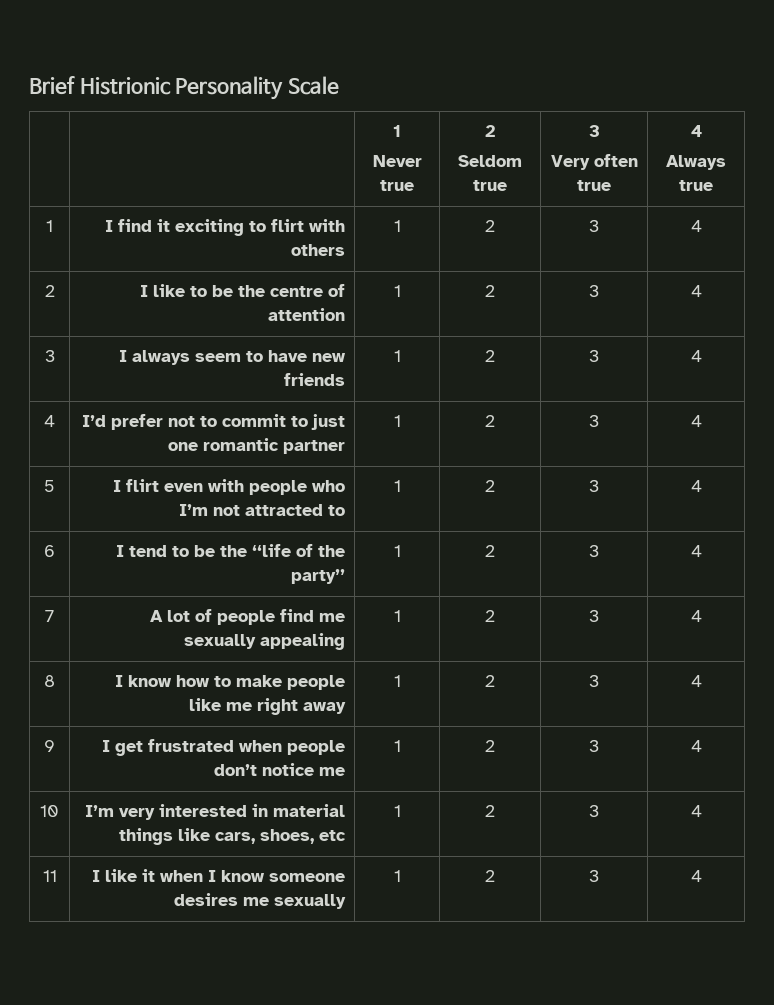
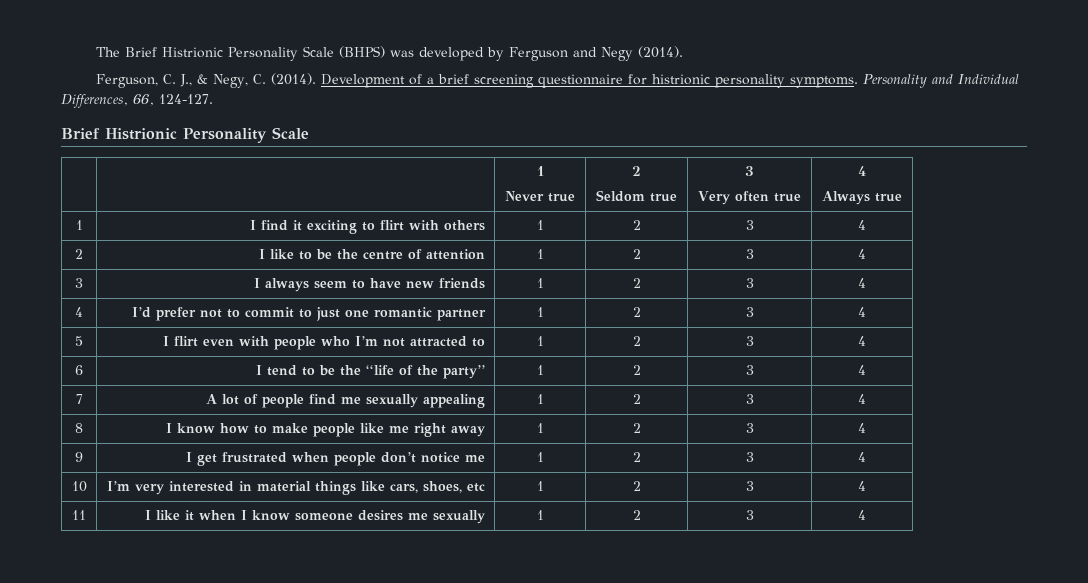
(29, 85) none -> [96,46,684,61] [96,73,1020,88] [61,94,213,108] The Brief Histrionic Personality Scale (BHPS) was developed by Ferguson and Negy (2014). // Ferguson, C. J., & Negy, C. (2014). Development of a brief screening questionnaire for histrionic personality symptoms. Personality and Individual Differences, 66, 124-127. //

